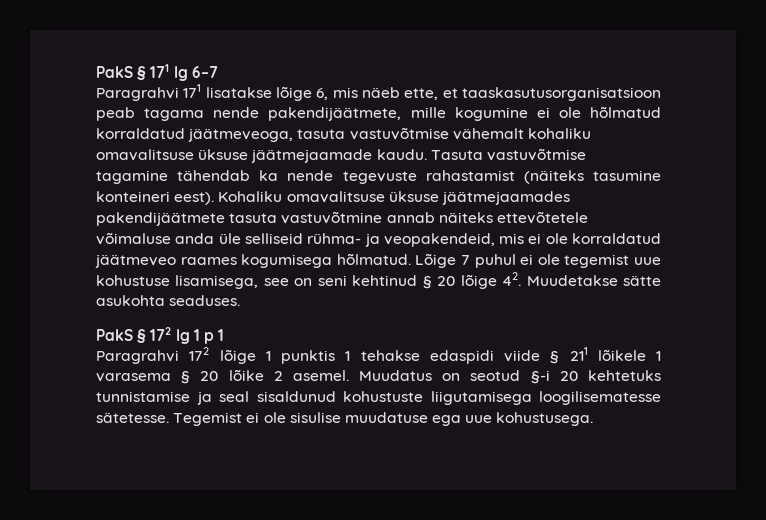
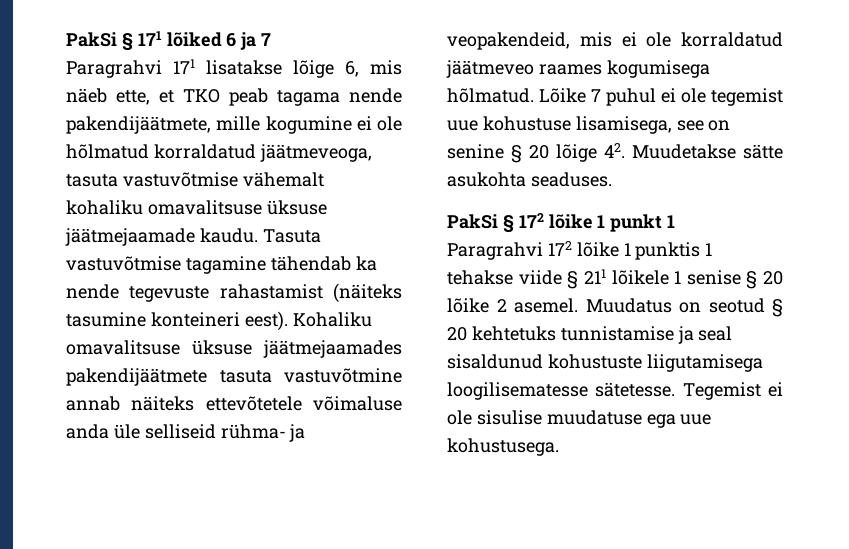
[96,66,133,78] PakS -> [66,32,117,47] PakSi
[173,66,218,81] lg 6–7 -> [166,32,272,50] lõiked 6 ja 7
[462,87,661,101] taaskasutusorganisatsioon -> [183,89,220,103] TKO
[415,253,457,268] Lõige -> [539,88,586,103] Lõike
[317,275,418,286] seni kehtinud -> [447,144,504,159] senine
[96,329,133,341] PakS -> [447,214,498,229] PakSi
[175,329,214,344] lg 1 p -> [548,214,663,232] lõike 1 punkt
[219,349,256,364] lõige -> [576,242,619,257] lõike
[429,350,494,364] edaspidi -> (513, 277) none
[96,373,171,382] varasema -> [686,270,741,285] senise
[530,370,550,384] §-i -> [772,299,783,317] §

